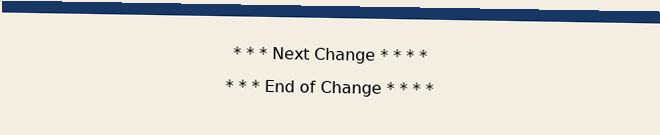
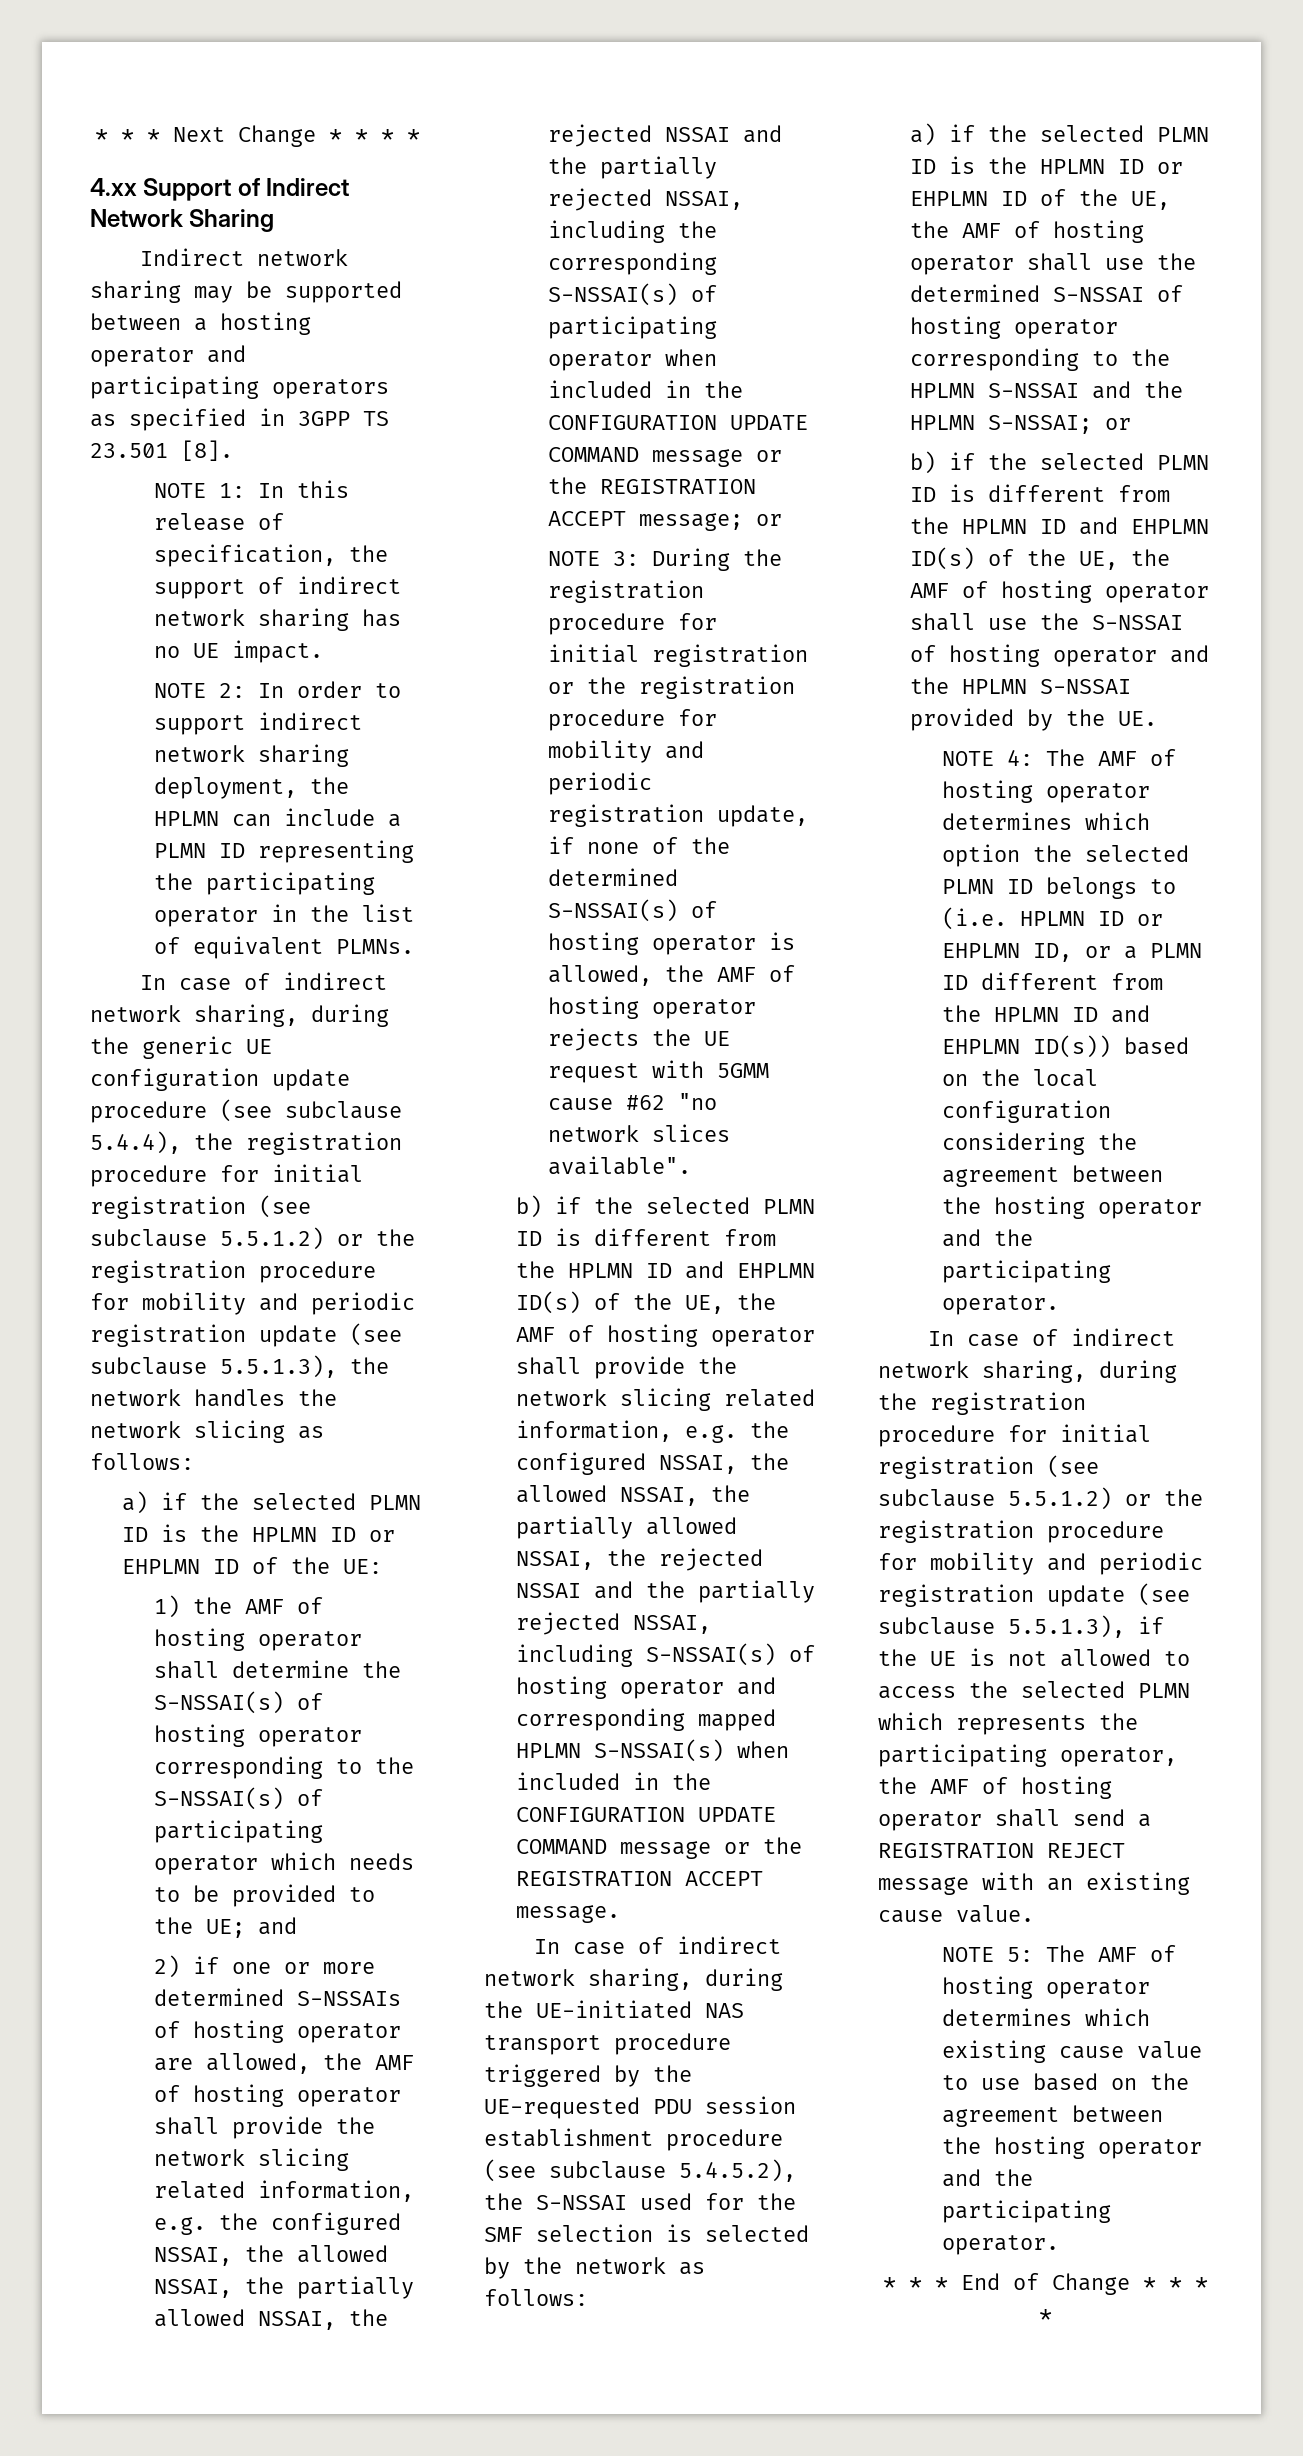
(428, 55) none -> [90,178,350,201] [90,209,275,232] [140,248,349,266] [90,280,402,303] [90,312,311,335] [90,345,246,367] [90,376,389,399] [90,408,389,431] [90,440,233,461] [153,480,349,498] [153,513,284,531] [153,544,388,567] [153,576,401,599] [153,608,401,631] [153,640,323,663] [153,681,401,698] [153,712,362,735] [153,744,349,767] [153,777,349,799] [153,808,401,827] [153,840,414,863] [153,872,375,895] [153,904,414,927] [153,936,414,959] [140,972,388,991] [90,1004,389,1027] [90,1036,272,1059] [90,1068,350,1091] [90,1099,402,1123] [90,1131,402,1155] [90,1164,363,1187] [90,1195,311,1219] [90,1227,415,1250] [90,1260,376,1283] [90,1292,415,1315] [90,1323,402,1347] [90,1355,389,1378] [90,1389,337,1407] [90,1420,324,1443] [90,1453,194,1470] [121,1491,421,1514] [121,1524,395,1542] [121,1557,382,1574] [153,1595,323,1618] [153,1628,362,1651] [153,1660,401,1679] [153,1691,323,1714] [153,1724,362,1747] [153,1756,414,1779] [153,1787,323,1810] [153,1820,323,1843] [153,1852,414,1875] [153,1884,375,1907] [153,1917,297,1938] [153,1955,375,1978] [153,1988,401,2006] [153,2020,401,2043] [153,2053,414,2074] [153,2084,401,2107] [153,2116,375,2139] [153,2148,349,2171] [153,2180,414,2202] [153,2212,401,2235] [153,2245,388,2266] [153,2276,414,2299] [153,2309,388,2330] [547,124,782,147] [547,156,717,179] [547,188,743,211] [547,220,717,243] [547,252,717,275] [547,283,717,306] [547,316,717,339] [547,349,717,371] [547,380,743,398] [547,415,808,430] [547,447,782,467] [547,477,756,494] [547,511,782,531] [547,548,782,571] [547,580,704,603] [547,613,717,635] [547,644,808,667] [547,676,795,699] [547,709,717,731] [547,740,704,763] [547,772,652,795] [547,804,808,827] [547,836,730,854] [547,868,678,886] [547,899,717,922] [547,932,795,955] [547,965,795,986] [547,996,756,1019] [547,1028,730,1051] [547,1060,769,1083] [547,1093,717,1111] [547,1124,730,1142] [547,1156,691,1175] [515,1195,815,1218] [515,1228,776,1246] [515,1261,815,1279] [515,1291,776,1314] [515,1324,815,1347] [515,1356,737,1379] [515,1388,815,1411] [515,1420,789,1443] [515,1452,789,1475] [515,1485,750,1506] [515,1516,737,1539] [515,1548,763,1571] [515,1580,815,1603] [515,1612,711,1635] [515,1643,815,1667] [515,1676,776,1699] [515,1708,776,1731] [515,1739,789,1762] [515,1772,711,1790] [515,1807,776,1822] [515,1837,802,1859] [515,1871,763,1886] [515,1905,620,1923] [534,1936,782,1955] [484,1968,783,1991] [484,2000,744,2019] [484,2033,731,2055] [484,2064,692,2087] [484,2096,796,2119] [484,2128,783,2151] [484,2159,796,2182] [484,2193,796,2210] [484,2224,809,2242] [484,2257,705,2279] [484,2289,588,2306] [909,123,1209,146] [909,156,1183,174] [909,189,1170,210] [909,220,1144,243] [909,253,1196,275] [909,284,1183,302] [909,316,1118,339] [909,348,1170,371] [909,381,1183,399] [909,415,1131,434] [909,451,1209,474] [909,484,1170,502] [909,517,1209,535] [909,547,1170,570] [909,580,1209,603] [909,613,1183,631] [909,644,1209,667] [909,677,1131,694] [909,708,1157,731] [941,749,1176,766] [941,780,1150,803] [941,812,1150,830] [941,844,1189,867] [941,877,1176,899] [941,907,1163,930] [941,943,1202,962] [941,972,1163,990] [941,1005,1150,1023] [941,1035,1189,1058] [941,1069,1098,1087] [941,1100,1111,1123] [941,1132,1137,1155] [941,1165,1163,1187] [941,1196,1202,1219] [941,1229,1033,1247] [941,1260,1111,1283] [941,1295,1059,1315] [928,1328,1176,1347] [878,1360,1177,1383] [878,1392,1086,1415] [878,1424,1151,1447] [878,1455,1099,1479] [878,1487,1203,1510] [878,1520,1164,1543] [878,1552,1203,1575] [878,1583,1190,1607] [878,1615,1164,1638] [878,1648,1190,1667] [878,1681,1190,1699] [878,1712,1138,1735] [878,1744,1177,1767] [878,1776,1112,1799] [878,1809,1151,1831] [878,1843,1125,1858] [878,1872,1190,1895] [878,1905,1034,1923] [941,1945,1176,1962] [941,1976,1150,1999] [941,2008,1150,2026] [941,2040,1202,2063] [941,2073,1189,2091] [941,2105,1163,2127] [941,2136,1202,2159] [941,2169,1033,2187] [941,2200,1111,2223] [941,2235,1059,2255] // 4.xx Support of Indirect Network Sharing // Indirect network sharing may be supported between a hosting operator and participating operators as specified in 3GPP TS 23.501 [8]. // NOTE 1: In this release of specification, the support of indirect network sharing has no UE impact. // NOTE 2: In order to support indirect network sharing deployment, the HPLMN can include a PLMN ID representing the participating operator in the list of equivalent PLMNs. // In case of indirect network sharing, during the generic UE configuration update procedure (see subclause 5.4.4), the registration procedure for initial registration (see subclause 5.5.1.2) or the registration procedure for mobility and periodic registration update (see subclause 5.5.1.3), the network handles the network slicing as follows: // a) if the selected PLMN ID is the HPLMN ID or EHPLMN ID of the UE: // 1) the AMF of hosting operator shall determine the S-NSSAI(s) of hosting operator corresponding to the S-NSSAI(s) of participating operator which needs to be provided to the UE; and // 2) if one or more determined S-NSSAIs of hosting operator are allowed, the AMF of hosting operator shall provide the network slicing related information, e.g. the configured NSSAI, the allowed NSSAI, the partially allowed NSSAI, the rejected NSSAI and the partially rejected NSSAI, including the corresponding S-NSSAI(s) of participating operator when included in the CONFIGURATION UPDATE COMMAND message or the REGISTRATION ACCEPT message; or // NOTE 3: During the registration procedure for initial registration or the registration procedure for mobility and periodic registration update, if none of the determined S-NSSAI(s) of hosting operator is allowed, the AMF of hosting operator rejects the UE request with 5GMM cause #62 "no network slices available". // b) if the selected PLMN ID is different from the HPLMN ID and EHPLMN ID(s) of the UE, the AMF of hosting operator shall provide the network slicing related information, e.g. the configured NSSAI, the allowed NSSAI, the partially allowed NSSAI, the rejected NSSAI and the partially rejected NSSAI, including S-NSSAI(s) of hosting operator and corresponding mapped HPLMN S-NSSAI(s) when included in the CONFIGURATION UPDATE COMMAND message or the REGISTRATION ACCEPT message. // In case of indirect network sharing, during the UE-initiated NAS transport procedure triggered by the UE-requested PDU session establishment procedure (see subclause 5.4.5.2), the S-NSSAI used for the SMF selection is selected by the network as follows: // a) if the selected PLMN ID is the HPLMN ID or EHPLMN ID of the UE, the AMF of hosting operator shall use the determined S-NSSAI of hosting operator corresponding to the HPLMN S-NSSAI and the HPLMN S-NSSAI; or // b) if the selected PLMN ID is different from the HPLMN ID and EHPLMN ID(s) of the UE, the AMF of hosting operator shall use the S-NSSAI of hosting operator and the HPLMN S-NSSAI provided by the UE. // NOTE 4: The AMF of hosting operator determines which option the selected PLMN ID belongs to (i.e. HPLMN ID or EHPLMN ID, or a PLMN ID different from the HPLMN ID and EHPLMN ID(s)) based on the local configuration considering the agreement between the hosting operator and the participating operator. // In case of indirect network sharing, during the registration procedure for initial registration (see subclause 5.5.1.2) or the registration procedure for mobility and periodic registration update (see subclause 5.5.1.3), if the UE is not allowed to access the selected PLMN which represents the participating operator, the AMF of hosting operator shall send a REGISTRATION REJECT message with an existing cause value. // NOTE 5: The AMF of hosting operator determines which existing cause value to use based on the agreement between the hosting operator and the participating operator.

